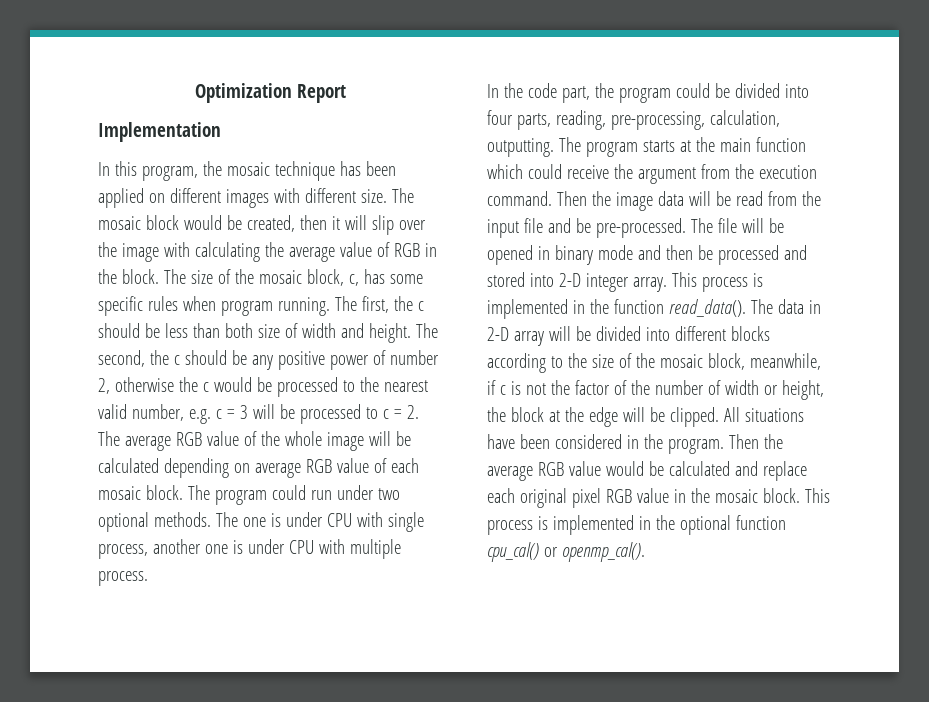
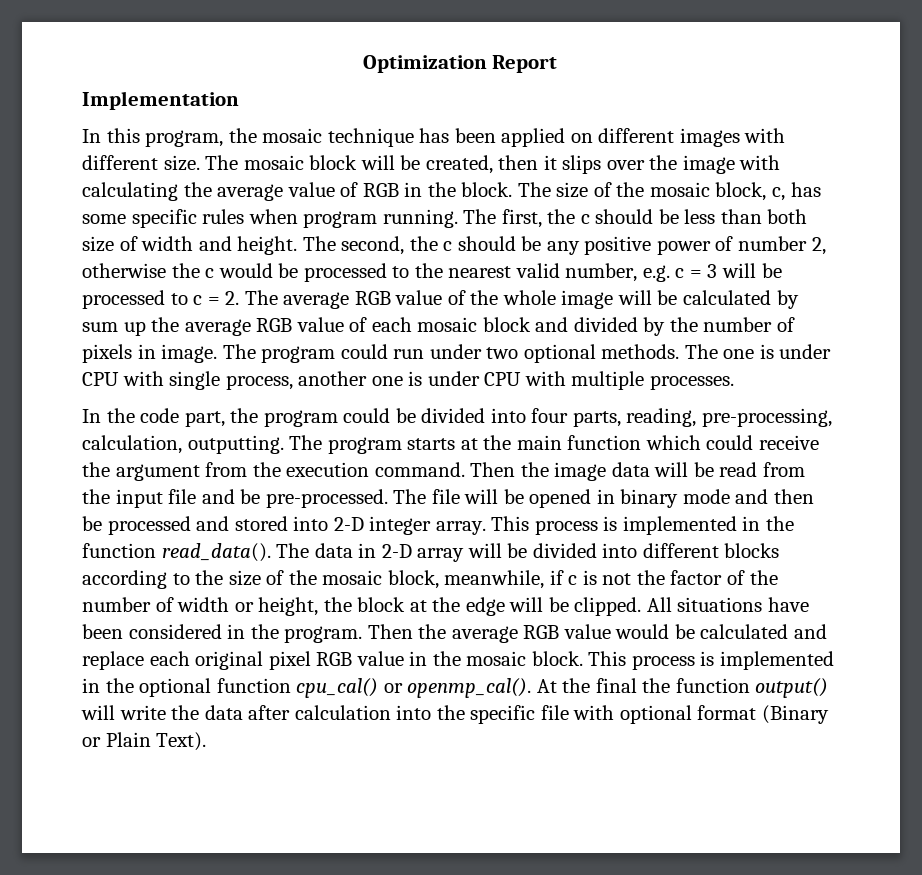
[183,215,222,230] would -> [360,155,395,170] will
[344,215,394,235] will slip -> [562,155,602,174] slips
[163,458,250,478] depending on -> [776,290,799,309] [82,317,180,336] by sum up the
[145,485,183,500] block. -> [482,317,796,336] [82,344,218,363] block and divided by the number of pixels in image.
[98,571,148,586] process. -> [649,375,734,390] processes.
(645, 552) none -> [536,678,829,698] [81,705,829,724] [82,732,207,751] At the final the function output() will write the data after calculation into the specific file with optional format (Binary or Plain Text).

